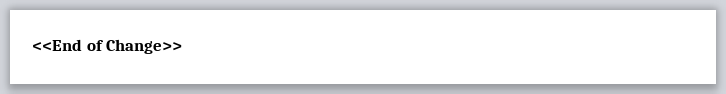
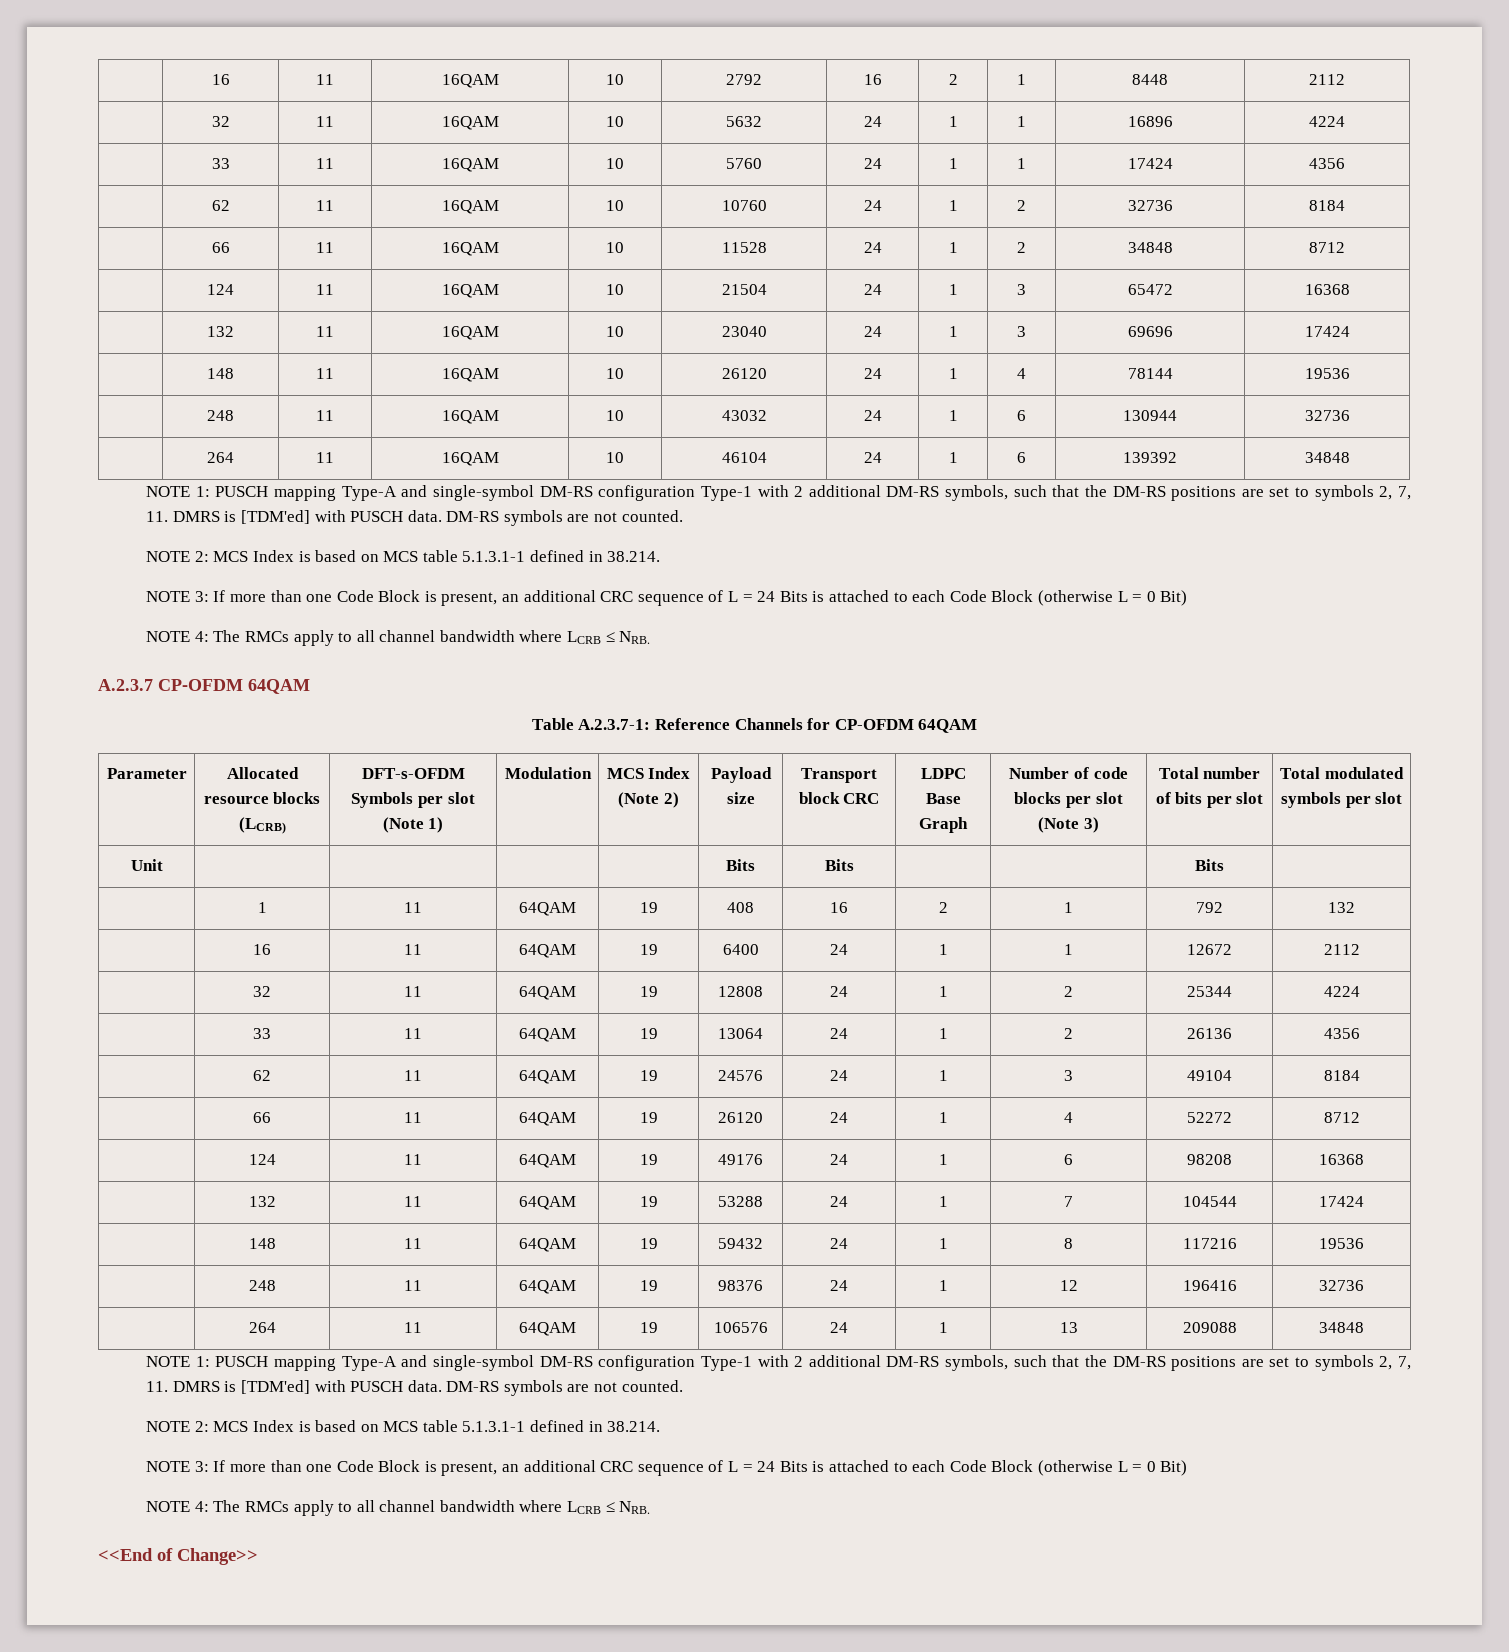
(32, 45) none -> [211,74,230,85] [316,74,334,85] [441,74,499,88] [606,74,624,85] [726,74,762,85] [863,74,882,85] [948,74,958,85] [1017,74,1026,85] [1132,74,1168,85] [1309,74,1345,85] [211,116,230,127] [316,116,334,127] [441,116,499,130] [606,116,624,127] [726,116,762,127] [863,116,882,127] [948,116,958,127] [1017,116,1026,127] [1127,116,1173,127] [1309,116,1345,127] [211,158,230,169] [316,158,334,169] [441,158,499,172] [606,158,624,169] [726,158,762,169] [863,158,882,169] [948,158,958,169] [1017,158,1026,169] [1127,158,1173,169] [1309,158,1345,169] [211,200,230,211] [316,200,334,211] [441,200,499,214] [606,200,624,211] [721,200,767,211] [863,200,882,211] [948,200,958,211] [1017,200,1026,211] [1127,200,1173,211] [1309,200,1345,211] [211,242,230,253] [316,242,334,253] [441,242,499,256] [606,242,624,253] [721,242,767,253] [863,242,882,253] [948,242,958,253] [1017,242,1026,253] [1127,242,1173,253] [1309,242,1345,253] [207,284,234,295] [316,284,334,295] [441,284,499,298] [606,284,624,295] [721,284,767,295] [863,284,882,295] [948,284,958,295] [1017,284,1026,295] [1127,284,1173,295] [1304,284,1350,295] [207,326,234,337] [316,326,334,337] [441,326,499,340] [606,326,624,337] [721,326,767,337] [863,326,882,337] [948,326,958,337] [1017,326,1026,337] [1127,326,1173,337] [1304,326,1350,337] [207,368,234,379] [316,368,334,379] [441,368,499,382] [606,368,624,379] [721,368,767,379] [863,368,882,379] [948,368,958,379] [1017,368,1026,379] [1127,368,1173,379] [1304,368,1350,379] [207,410,234,421] [316,410,334,421] [441,410,499,424] [606,410,624,421] [721,410,767,421] [863,410,882,421] [948,410,958,421] [1017,410,1026,421] [1123,410,1177,421] [1304,410,1350,421] [207,452,234,463] [316,452,334,463] [441,452,499,466] [606,452,624,463] [721,452,767,463] [863,452,882,463] [948,452,958,463] [1017,452,1026,463] [1123,452,1177,463] [1304,452,1350,463] [146,485,1412,501] [146,510,683,526] [146,550,661,562] [146,590,1188,606] [146,630,651,646] [98,679,310,694] [531,718,978,733] [106,768,187,779] [226,767,299,779] [203,792,321,804] [238,817,286,834] [361,768,465,779] [351,792,475,808] [382,817,444,833] [504,767,592,779] [606,767,691,779] [618,792,679,808] [710,767,772,783] [726,792,755,804] [801,768,877,783] [798,792,880,804] [920,768,966,779] [925,793,961,804] [919,817,968,833] [1009,767,1128,779] [1014,792,1123,808] [1038,817,1099,833] [1158,767,1261,779] [1155,792,1264,808] [1280,767,1404,779] [1280,792,1403,808] [130,859,163,871] [726,859,755,871] [824,859,854,871] [1195,859,1224,871] [257,902,267,913] [404,902,422,913] [519,902,576,916] [639,902,658,913] [727,902,754,913] [830,902,848,913] [938,902,948,913] [1064,902,1073,913] [1196,902,1223,913] [1328,902,1355,913] [253,944,271,955] [404,944,422,955] [519,944,576,958] [639,944,658,955] [722,944,759,955] [830,944,848,955] [938,944,948,955] [1064,944,1073,955] [1187,944,1232,955] [1323,944,1360,955] [253,986,271,997] [404,986,422,997] [519,986,576,1000] [639,986,658,997] [718,986,763,997] [830,986,848,997] [938,986,948,997] [1064,986,1073,997] [1187,986,1232,997] [1323,986,1360,997] [253,1028,271,1039] [404,1028,422,1039] [519,1028,576,1042] [639,1028,658,1039] [718,1028,763,1039] [830,1028,848,1039] [938,1028,948,1039] [1064,1028,1073,1039] [1187,1028,1232,1039] [1323,1028,1360,1039] [253,1070,271,1081] [404,1070,422,1081] [519,1070,576,1084] [639,1070,658,1081] [718,1070,763,1081] [830,1070,848,1081] [938,1070,948,1081] [1064,1070,1073,1081] [1187,1070,1232,1081] [1323,1070,1360,1081] [253,1112,271,1123] [404,1112,422,1123] [519,1112,576,1126] [639,1112,658,1123] [718,1112,763,1123] [830,1112,848,1123] [938,1112,948,1123] [1064,1112,1073,1123] [1187,1112,1232,1123] [1323,1112,1360,1123] [248,1154,276,1165] [404,1154,422,1165] [519,1154,576,1168] [639,1154,658,1165] [718,1154,763,1165] [830,1154,848,1165] [938,1154,948,1165] [1064,1154,1073,1165] [1187,1154,1232,1165] [1319,1154,1364,1165] [248,1196,276,1207] [404,1196,422,1207] [519,1196,576,1210] [639,1196,658,1207] [718,1196,763,1207] [830,1196,848,1207] [938,1196,948,1207] [1064,1196,1073,1207] [1182,1196,1237,1207] [1319,1196,1364,1207] [248,1238,276,1249] [404,1238,422,1249] [519,1238,576,1252] [639,1238,658,1249] [718,1238,763,1249] [830,1238,848,1249] [938,1238,948,1249] [1064,1238,1073,1249] [1182,1238,1237,1249] [1319,1238,1364,1249] [248,1280,276,1291] [404,1280,422,1291] [519,1280,576,1294] [639,1280,658,1291] [718,1280,763,1291] [830,1280,848,1291] [938,1280,948,1291] [1059,1280,1078,1291] [1182,1280,1237,1291] [1319,1280,1364,1291] [248,1322,276,1333] [404,1322,422,1333] [519,1322,576,1336] [639,1322,658,1333] [713,1322,768,1333] [830,1322,848,1333] [938,1322,948,1333] [1059,1322,1078,1333] [1182,1322,1237,1333] [1319,1322,1364,1333] [146,1355,1412,1371] [146,1380,683,1396] [146,1420,661,1432] [146,1460,1188,1476] [146,1500,651,1516] | 16 | 11 | 16QAM | 10 | 2792 | 16 | 2 | 1 | 8448 | 2112 // | 32 | 11 | 16QAM | 10 | 5632 | 24 | 1 | 1 | 16896 | 4224 // | 33 | 11 | 16QAM | 10 | 5760 | 24 | 1 | 1 | 17424 | 4356 // | 62 | 11 | 16QAM | 10 | 10760 | 24 | 1 | 2 | 32736 | 8184 // | 66 | 11 | 16QAM | 10 | 11528 | 24 | 1 | 2 | 34848 | 8712 // | 124 | 11 | 16QAM | 10 | 21504 | 24 | 1 | 3 | 65472 | 16368 // | 132 | 11 | 16QAM | 10 | 23040 | 24 | 1 | 3 | 69696 | 17424 // | 148 | 11 | 16QAM | 10 | 26120 | 24 | 1 | 4 | 78144 | 19536 // | 248 | 11 | 16QAM | 10 | 43032 | 24 | 1 | 6 | 130944 | 32736 // | 264 | 11 | 16QAM | 10 | 46104 | 24 | 1 | 6 | 139392 | 34848 // NOTE 1: PUSCH mapping Type-A and single-symbol DM-RS configuration Type-1 with 2 additional DM-RS symbols, such that the DM-RS positions are set to symbols 2, 7, 11. DMRS is [TDM'ed] with PUSCH data. DM-RS symbols are not counted. // NOTE 2: MCS Index is based on MCS table 5.1.3.1-1 defined in 38.214. // NOTE 3: If more than one Code Block is present, an additional CRC sequence of L = 24 Bits is attached to each Code Block (otherwise L = 0 Bit) // NOTE 4: The RMCs apply to all channel bandwidth where LCRB ≤ NRB. // A.2.3.7 CP-OFDM 64QAM // Table A.2.3.7-1: Reference Channels for CP-OFDM 64QAM // Parameter | Allocated resource blocks (LCRB) | DFT-s-OFDM Symbols per slot (Note 1) | Modulation | MCS Index (Note 2) | Payload size | Transport block CRC | LDPC Base Graph | Number of code blocks per slot (Note 3) | Total number of bits per slot | Total modulated symbols per slot // Unit | | | | | Bits | Bits | | | Bits | // | 1 | 11 | 64QAM | 19 | 408 | 16 | 2 | 1 | 792 | 132 // | 16 | 11 | 64QAM | 19 | 6400 | 24 | 1 | 1 | 12672 | 2112 // | 32 | 11 | 64QAM | 19 | 12808 | 24 | 1 | 2 | 25344 | 4224 // | 33 | 11 | 64QAM | 19 | 13064 | 24 | 1 | 2 | 26136 | 4356 // | 62 | 11 | 64QAM | 19 | 24576 | 24 | 1 | 3 | 49104 | 8184 // | 66 | 11 | 64QAM | 19 | 26120 | 24 | 1 | 4 | 52272 | 8712 // | 124 | 11 | 64QAM | 19 | 49176 | 24 | 1 | 6 | 98208 | 16368 // | 132 | 11 | 64QAM | 19 | 53288 | 24 | 1 | 7 | 104544 | 17424 // | 148 | 11 | 64QAM | 19 | 59432 | 24 | 1 | 8 | 117216 | 19536 // | 248 | 11 | 64QAM | 19 | 98376 | 24 | 1 | 12 | 196416 | 32736 // | 264 | 11 | 64QAM | 19 | 106576 | 24 | 1 | 13 | 209088 | 34848 // NOTE 1: PUSCH mapping Type-A and single-symbol DM-RS configuration Type-1 with 2 additional DM-RS symbols, such that the DM-RS positions are set to symbols 2, 7, 11. DMRS is [TDM'ed] with PUSCH data. DM-RS symbols are not counted. // NOTE 2: MCS Index is based on MCS table 5.1.3.1-1 defined in 38.214. // NOTE 3: If more than one Code Block is present, an additional CRC sequence of L = 24 Bits is attached to each Code Block (otherwise L = 0 Bit) // NOTE 4: The RMCs apply to all channel bandwidth where LCRB ≤ NRB. //

